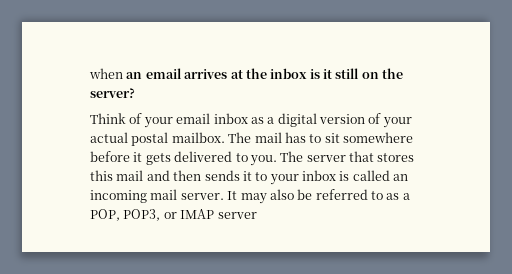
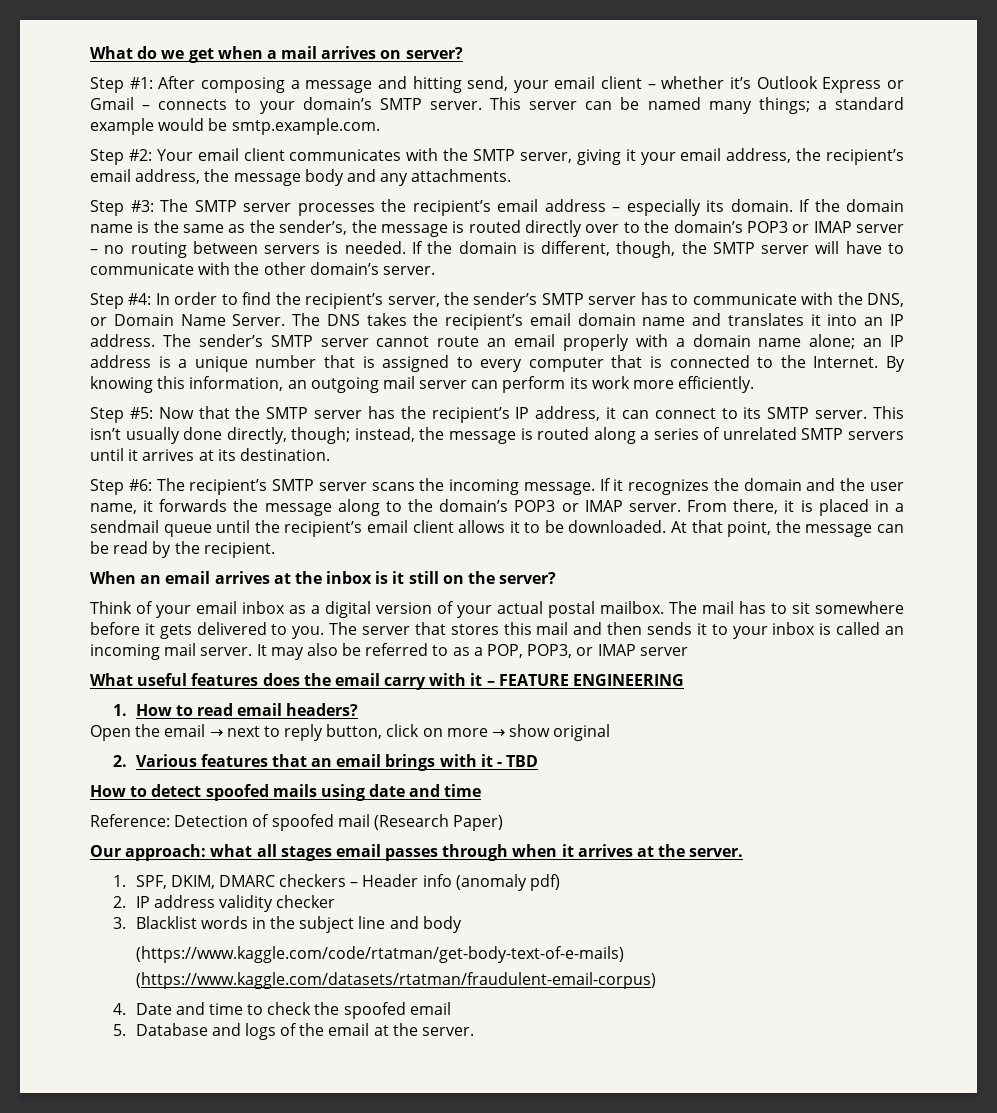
[89,68,123,79] when -> [90,46,463,63] [90,76,904,93] [90,97,904,114] [90,118,380,135] [90,148,904,165] [90,169,512,186] [90,199,904,216] [90,220,904,237] [90,241,905,258] [90,262,435,275] [90,292,905,309] [90,313,904,330] [90,334,904,351] [90,355,906,372] [90,376,755,393] [90,406,905,423] [90,427,904,444] [90,448,330,461] [90,478,904,495] [90,499,904,516] [90,520,904,537] [90,541,275,558] [90,571,136,584] What do we get when a mail arrives on server? // Step #1: After composing a message and hitting send, your email client – whether it’s Outlook Express or Gmail – connects to your domain’s SMTP server. This server can be named many things; a standard example would be smtp.example.com. // Step #2: Your email client communicates with the SMTP server, giving it your email address, the recipient’s email address, the message body and any attachments. // Step #3: The SMTP server processes the recipient’s email address – especially its domain. If the domain name is the same as the sender’s, the message is routed directly over to the domain’s POP3 or IMAP server – no routing between servers is needed. If the domain is different, though, the SMTP server will have to communicate with the other domain’s server. // Step #4: In order to find the recipient’s server, the sender’s SMTP server has to communicate with the DNS, or Domain Name Server. The DNS takes the recipient’s email domain name and translates it into an IP address. The sender’s SMTP server cannot route an email properly with a domain name alone; an IP address is a unique number that is assigned to every computer that is connected to the Internet. By knowing this information, an outgoing mail server can perform its work more efficiently. // Step #5: Now that the SMTP server has the recipient’s IP address, it can connect to its SMTP server. This isn’t usually done directly, though; instead, the message is routed along a series of unrelated SMTP servers until it arrives at its destination. // Step #6: The recipient’s SMTP server scans the incoming message. If it recognizes the domain and the user name, it forwards the message along to the domain’s POP3 or IMAP server. From there, it is placed in a sendmail queue until the recipient’s email client allows it to be downloaded. At that point, the message can be read by the recipient. // When
(257, 215) none -> [90,673,685,690] [112,703,359,716] [90,724,611,741] [112,754,539,771] [90,784,482,801] [90,814,504,831] [90,844,744,861] [112,874,561,891] [112,895,336,912] [112,916,462,933] [135,946,624,963] [135,972,656,989] [112,1002,451,1019] [112,1023,475,1040] // What useful features does the email carry with it – FEATURE ENGINEERING // 1. How to read email headers? // Open the email → next to reply button, click on more → show original // 2. Various features that an email brings with it - TBD // How to detect spoofed mails using date and time // Reference: Detection of spoofed mail (Research Paper) // Our approach: what all stages email passes through when it arrives at the server. // 1. SPF, DKIM, DMARC checkers – Header info (anomaly pdf) // 2. IP address validity checker // 3. Blacklist words in the subject line and body // (https://www.kaggle.com/code/rtatman/get-body-text-of-e-mails) // (https://www.kaggle.com/datasets/rtatman/fraudulent-email-corpus) // 4. Date and time to check the spoofed email // 5. Database and logs of the email at the server.

